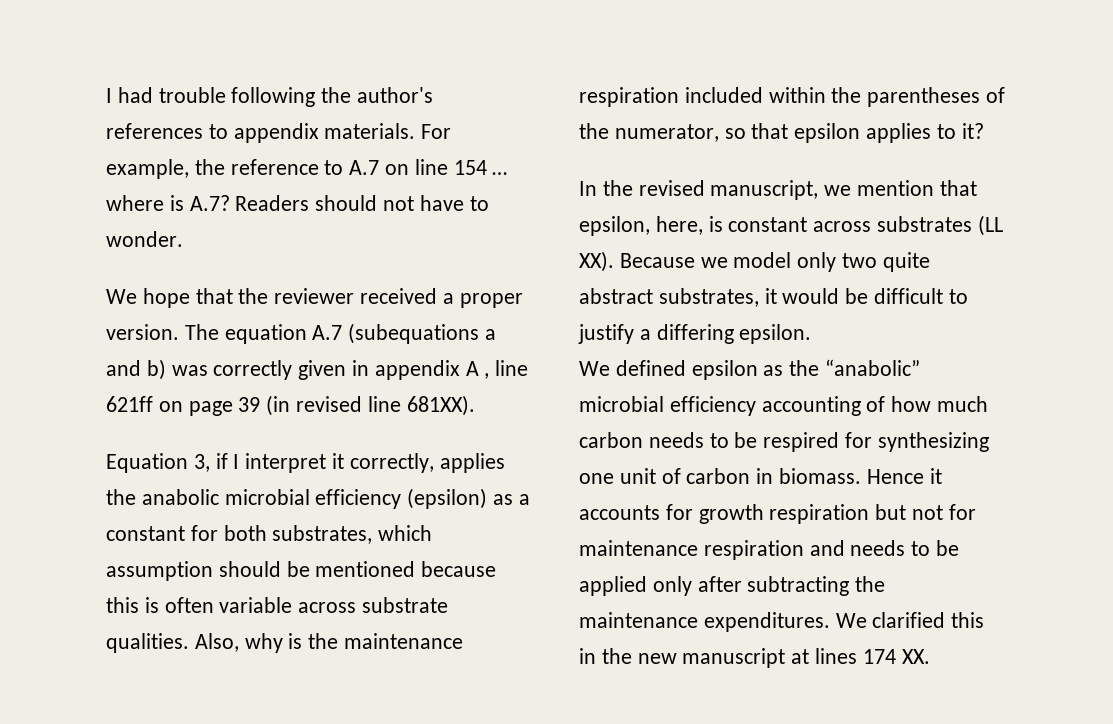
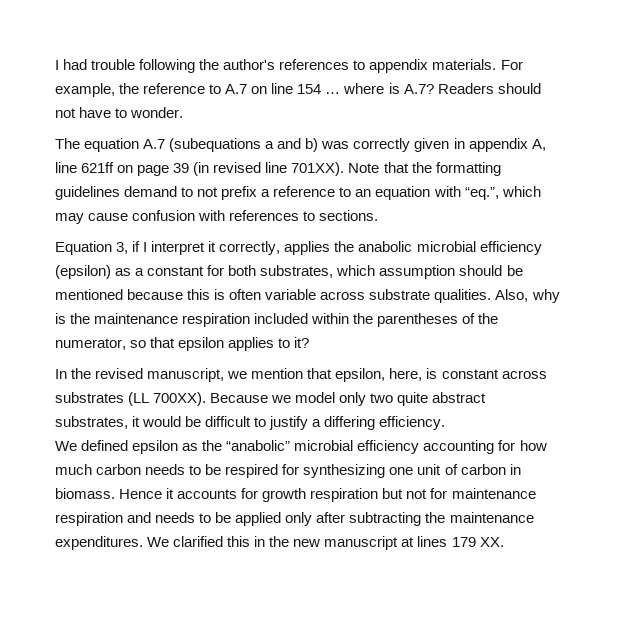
[106,288,523,308] [106,324,179,340] We hope that the reviewer received a proper version. -> (184, 112) none
[465,361,490,379] A , -> [531,139,546,151] A,
[406,395,475,416] 681XX). -> [291,162,501,176] [55,186,541,200] [55,210,379,224] 701XX). Note that the formatting guidelines demand to not prefix a reference to an equation with “eq.”, which may cause confusion with references to sections.
[579,251,614,272] XX). -> [153,392,207,406] 700XX).
[739,324,812,344] epsilon. -> [379,416,446,430] efficiency.
[866,396,886,412] of -> [498,440,516,451] for
[862,649,896,664] 174 -> [451,537,476,547] 179

